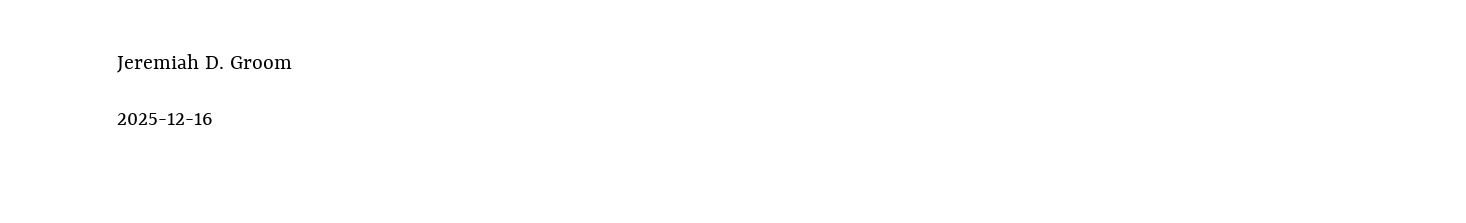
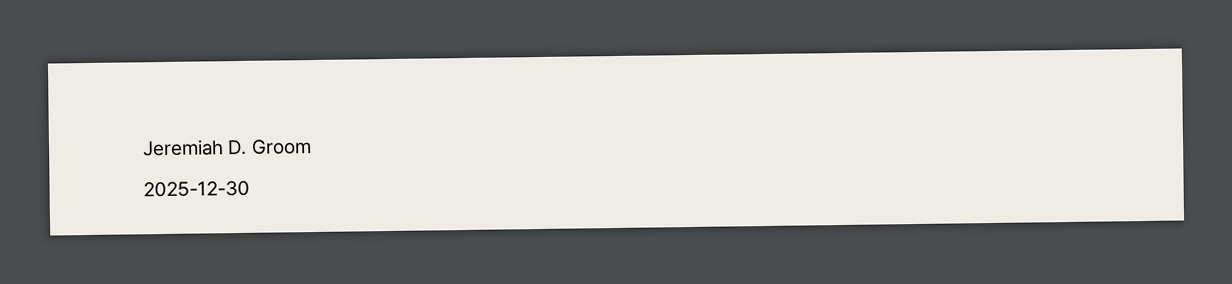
[117,113,213,125] 2025-12-16 -> [143,180,250,198] 2025-12-30

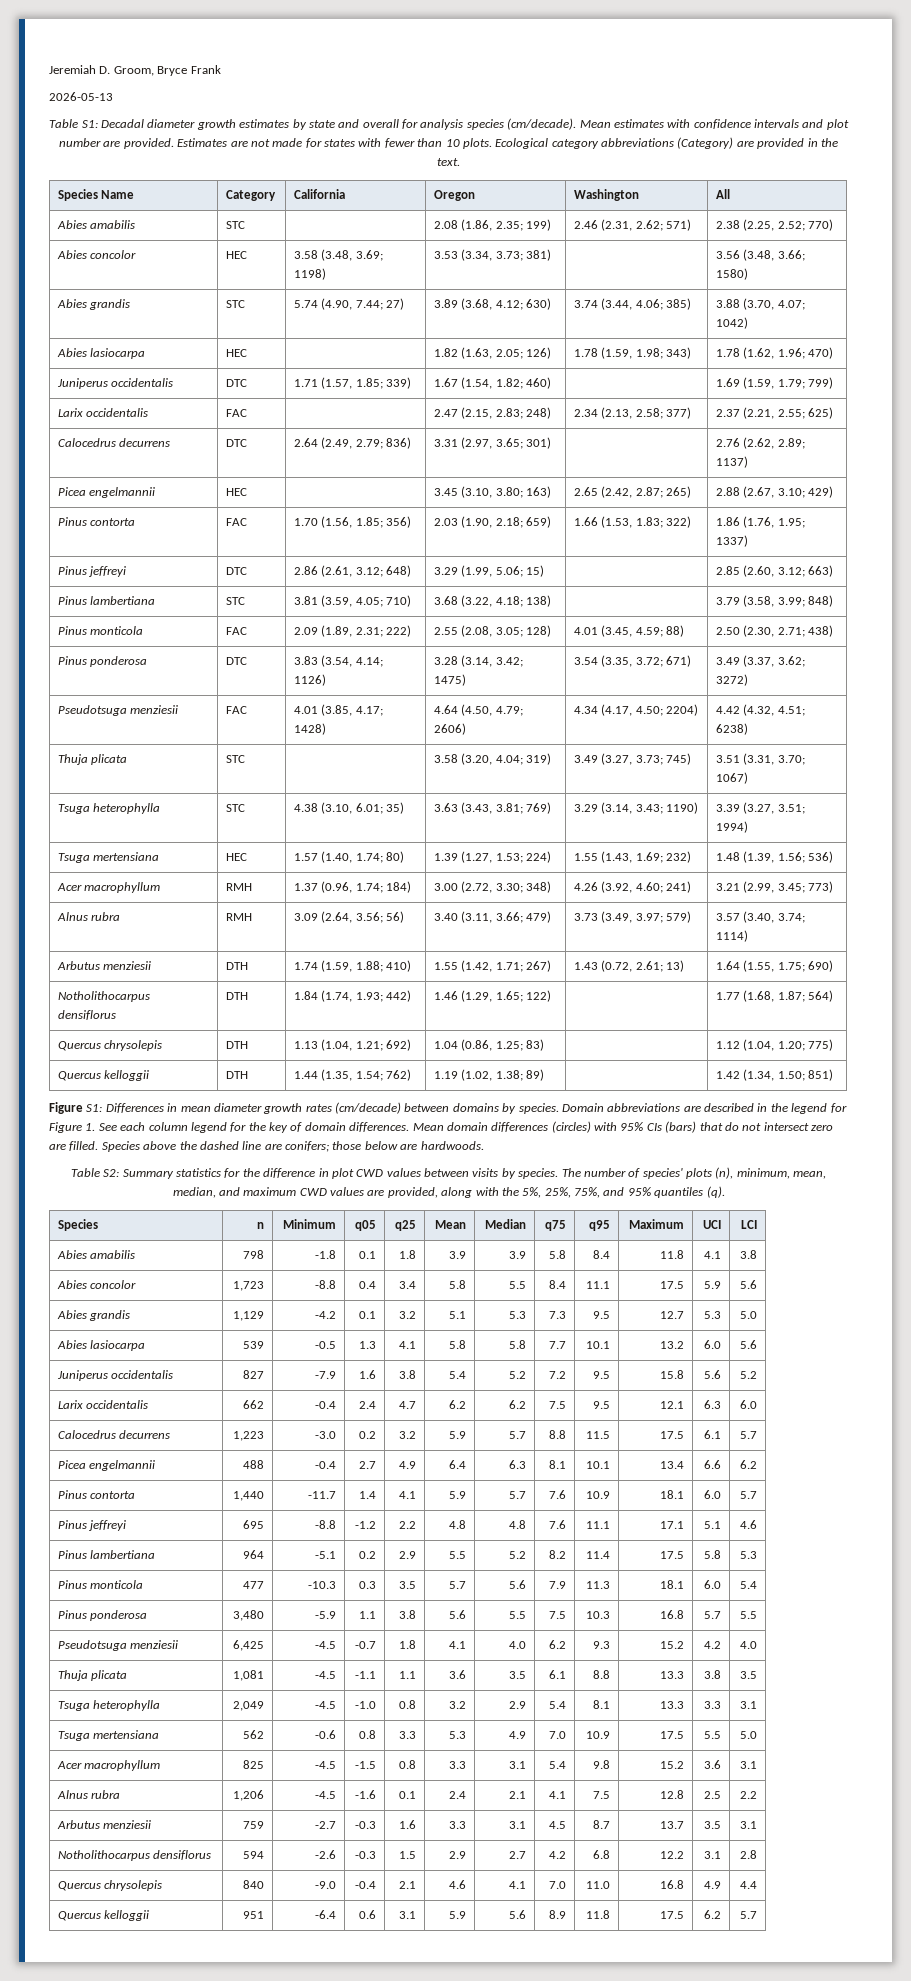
[250,139,312,155] [143,180,250,198] Groom // 2025-12-30 -> [113,65,221,76] [49,92,113,101] [49,118,849,130] [59,137,838,149] [437,158,460,166] [58,189,135,201] [226,190,277,201] [294,189,346,199] [434,190,476,201] [574,189,640,201] [716,189,731,199] [57,220,136,229] [226,221,246,229] [434,219,552,231] [574,219,692,231] [716,219,834,231] [57,250,137,259] [226,251,248,259] [294,249,383,261] [294,268,327,280] [434,249,552,261] [716,249,805,261] [716,268,749,280] [57,299,131,310] [226,300,246,308] [294,298,405,310] [434,298,552,310] [574,298,692,310] [716,298,805,310] [716,317,749,329] [57,348,146,359] [226,349,248,357] [434,347,552,359] [574,347,692,359] [716,347,834,359] [57,378,174,389] [226,379,248,387] [294,377,412,389] [434,377,552,389] [716,377,834,389] [58,408,149,417] [226,409,248,417] [434,407,552,419] [574,407,692,419] [716,407,834,419] [58,438,171,447] [226,439,248,447] [294,437,412,449] [434,437,552,449] [716,437,805,449] [716,456,749,468] [58,487,156,498] [226,488,248,496] [434,486,552,498] [574,486,692,498] [716,486,834,498] [58,517,136,526] [226,518,248,526] [294,516,412,528] [434,516,552,528] [574,516,692,528] [716,516,805,528] [716,535,749,547] [58,566,127,577] [226,567,248,575] [294,565,412,577] [434,565,545,577] [716,565,834,577] [58,596,156,605] [226,597,246,605] [294,595,412,607] [434,595,552,607] [716,595,834,607] [58,626,144,635] [226,627,248,635] [294,625,412,637] [434,625,552,637] [574,625,685,637] [716,625,834,637] [58,656,148,667] [226,657,248,665] [294,655,383,667] [294,674,327,686] [434,655,523,667] [434,674,467,686] [574,655,692,667] [716,655,805,667] [716,674,749,686] [58,705,179,716] [226,706,248,714] [294,704,383,716] [294,723,327,735] [434,704,523,716] [434,723,467,735] [574,704,699,716] [716,704,805,716] [716,723,749,735] [58,754,128,765] [226,755,246,763] [434,753,552,765] [574,753,692,765] [716,753,805,765] [716,772,749,784] [58,803,161,814] [226,804,246,812] [294,802,405,814] [434,802,552,814] [574,802,699,814] [716,802,805,814] [716,821,749,833] [58,852,160,863] [226,853,248,861] [294,851,405,863] [434,851,552,863] [574,851,692,863] [716,851,834,863] [57,882,161,893] [226,883,253,891] [294,881,412,893] [434,881,552,893] [574,881,692,893] [716,881,834,893] [57,912,121,921] [226,913,253,921] [294,911,405,923] [434,911,552,923] [574,911,692,923] [716,911,805,923] [716,930,749,942] [57,961,152,970] [226,962,249,970] [294,960,412,972] [434,960,552,972] [574,960,685,972] [716,960,834,972] [58,991,151,1002] [58,1010,117,1020] [226,992,249,1000] [294,990,412,1002] [434,990,552,1002] [716,990,834,1002] [58,1040,163,1051] [226,1041,249,1049] [294,1039,412,1051] [434,1039,545,1051] [716,1039,834,1051] [58,1070,150,1081] [226,1071,249,1079] [294,1069,412,1081] [434,1069,545,1081] [716,1069,834,1081] [49,1102,847,1114] [49,1121,833,1133] [49,1141,484,1152] [70,1167,827,1179] [172,1186,725,1198] [58,1219,99,1231] [256,1222,264,1229] [282,1219,336,1229] [354,1220,376,1231] [394,1220,416,1231] [434,1220,466,1229] [484,1219,526,1229] [544,1220,566,1231] [588,1220,610,1231] [628,1219,684,1229] [702,1220,721,1229] [740,1220,757,1229] [57,1250,136,1259] [242,1250,264,1259] [314,1250,336,1259] [358,1251,376,1259] [398,1250,416,1259] [448,1251,466,1259] [508,1251,526,1259] [548,1250,566,1259] [592,1250,610,1259] [659,1250,684,1259] [703,1251,721,1259] [739,1250,757,1259] [57,1280,137,1289] [232,1281,264,1291] [314,1280,336,1289] [358,1281,376,1289] [398,1281,416,1289] [448,1280,466,1289] [508,1281,526,1289] [548,1280,566,1289] [585,1281,610,1289] [659,1281,684,1289] [703,1281,721,1289] [739,1280,757,1289] [57,1310,131,1321] [232,1311,264,1321] [314,1311,336,1319] [358,1311,376,1319] [398,1311,416,1319] [448,1311,466,1319] [508,1311,526,1319] [548,1311,566,1319] [592,1311,610,1319] [659,1311,684,1319] [703,1311,721,1319] [739,1311,757,1319] [57,1340,146,1351] [242,1341,264,1349] [314,1341,336,1349] [358,1341,376,1349] [398,1341,416,1349] [448,1340,466,1349] [508,1340,526,1349] [548,1341,566,1349] [585,1341,610,1349] [659,1341,684,1349] [703,1340,721,1349] [739,1340,757,1349] [57,1370,174,1381] [242,1370,264,1379] [314,1371,336,1379] [358,1370,376,1379] [398,1370,416,1379] [448,1371,466,1379] [508,1371,526,1379] [548,1371,566,1379] [592,1371,610,1379] [659,1370,684,1379] [703,1370,721,1379] [739,1371,757,1379] [58,1400,149,1409] [242,1400,264,1409] [314,1401,336,1409] [358,1401,376,1409] [398,1401,416,1409] [448,1400,466,1409] [508,1400,526,1409] [548,1401,566,1409] [592,1401,610,1409] [659,1401,684,1409] [703,1400,721,1409] [739,1400,757,1409] [58,1430,171,1439] [232,1431,264,1441] [314,1431,336,1439] [358,1431,376,1439] [398,1431,416,1439] [448,1431,466,1439] [508,1431,526,1439] [548,1430,566,1439] [585,1431,610,1439] [659,1431,684,1439] [703,1430,721,1439] [739,1431,757,1439] [58,1460,156,1471] [242,1460,264,1469] [314,1461,336,1469] [358,1461,376,1469] [398,1461,416,1469] [448,1460,466,1469] [508,1460,526,1469] [548,1460,566,1469] [585,1461,610,1469] [659,1461,684,1469] [703,1460,721,1469] [739,1460,757,1469] [58,1490,136,1499] [232,1491,264,1501] [307,1491,336,1499] [358,1491,376,1499] [398,1491,416,1499] [448,1491,466,1499] [508,1491,526,1499] [548,1490,566,1499] [585,1491,610,1499] [659,1490,684,1499] [703,1490,721,1499] [739,1491,757,1499] [58,1520,127,1531] [242,1520,264,1529] [314,1520,336,1529] [354,1521,376,1529] [398,1521,416,1529] [448,1520,466,1529] [508,1520,526,1529] [548,1520,566,1529] [585,1521,610,1529] [659,1521,684,1529] [703,1521,721,1529] [739,1520,757,1529] [58,1550,156,1559] [242,1550,264,1559] [314,1551,336,1559] [358,1551,376,1559] [398,1551,416,1559] [448,1551,466,1559] [508,1551,526,1559] [548,1550,566,1559] [585,1551,610,1559] [659,1551,684,1559] [703,1550,721,1559] [739,1551,757,1559] [58,1580,144,1589] [242,1581,264,1589] [307,1581,336,1589] [358,1581,376,1589] [398,1581,416,1589] [448,1581,466,1589] [508,1580,526,1589] [548,1581,566,1589] [585,1581,610,1589] [659,1580,684,1589] [703,1580,721,1589] [739,1581,757,1589] [58,1610,148,1621] [232,1610,264,1621] [314,1611,336,1619] [358,1611,376,1619] [398,1610,416,1619] [448,1610,466,1619] [508,1611,526,1619] [548,1611,566,1619] [585,1611,610,1619] [659,1610,684,1619] [703,1611,721,1619] [739,1611,757,1619] [58,1640,179,1651] [232,1640,264,1651] [314,1641,336,1649] [354,1641,376,1649] [398,1640,416,1649] [448,1641,466,1649] [508,1641,526,1649] [548,1640,566,1649] [592,1641,610,1649] [659,1641,684,1649] [703,1641,721,1649] [739,1641,757,1649] [58,1670,128,1681] [232,1670,264,1681] [314,1671,336,1679] [354,1671,376,1679] [398,1671,416,1679] [448,1670,466,1679] [508,1671,526,1679] [548,1670,566,1679] [592,1670,610,1679] [659,1671,684,1679] [703,1670,721,1679] [739,1671,757,1679] [58,1700,161,1711] [232,1701,264,1711] [314,1701,336,1709] [354,1701,376,1709] [398,1700,416,1709] [448,1701,466,1709] [508,1701,526,1709] [548,1701,566,1709] [592,1700,610,1709] [659,1701,684,1709] [703,1701,721,1709] [739,1701,757,1709] [58,1730,160,1741] [242,1730,264,1739] [314,1730,336,1739] [358,1730,376,1739] [398,1731,416,1739] [448,1731,466,1739] [508,1731,526,1739] [548,1731,566,1739] [585,1731,610,1739] [659,1731,684,1739] [703,1731,721,1739] [739,1731,757,1739] [57,1760,161,1771] [242,1760,264,1769] [314,1761,336,1769] [354,1761,376,1769] [398,1760,416,1769] [448,1761,466,1769] [508,1761,526,1769] [548,1761,566,1769] [592,1760,610,1769] [659,1761,684,1769] [703,1760,721,1769] [739,1761,757,1769] [57,1790,121,1799] [232,1790,264,1801] [314,1791,336,1799] [354,1790,376,1799] [398,1791,416,1799] [448,1791,466,1799] [508,1791,526,1799] [548,1791,566,1799] [592,1791,610,1799] [659,1790,684,1799] [703,1791,721,1799] [739,1791,757,1799] [57,1820,152,1829] [242,1821,264,1829] [314,1821,336,1829] [354,1821,376,1829] [398,1820,416,1829] [448,1821,466,1829] [508,1821,526,1829] [548,1821,566,1829] [592,1820,610,1829] [659,1821,684,1829] [703,1821,721,1829] [739,1821,757,1829] [58,1850,212,1861] [242,1851,264,1859] [314,1850,336,1859] [354,1851,376,1859] [398,1851,416,1859] [448,1851,466,1859] [508,1851,526,1859] [548,1851,566,1859] [592,1850,610,1859] [659,1851,684,1859] [703,1851,721,1859] [739,1850,757,1859] [58,1880,163,1891] [242,1880,264,1889] [314,1881,336,1889] [354,1881,376,1889] [398,1881,416,1889] [448,1880,466,1889] [508,1881,526,1889] [548,1881,566,1889] [585,1881,610,1889] [659,1880,684,1889] [703,1881,721,1889] [739,1881,757,1889] [58,1910,150,1921] [242,1911,264,1919] [314,1910,336,1919] [358,1910,376,1919] [398,1911,416,1919] [448,1911,466,1919] [508,1910,526,1919] [548,1910,566,1919] [585,1910,610,1919] [659,1911,684,1919] [703,1910,721,1919] [739,1911,757,1919] Groom, Bryce Frank // 2026-05-13 // Table S1: Decadal diameter growth estimates by state and overall for analysis species (cm/decade). Mean estimates with confidence intervals and plot number are provided. Estimates are not made for states with fewer than 10 plots. Ecological category abbreviations (Category) are provided in the text. // Species Name | Category | California | Oregon | Washington | All // Abies amabilis | STC | | 2.08 (1.86, 2.35; 199) | 2.46 (2.31, 2.62; 571) | 2.38 (2.25, 2.52; 770) // Abies concolor | HEC | 3.58 (3.48, 3.69; 1198) | 3.53 (3.34, 3.73; 381) | | 3.56 (3.48, 3.66; 1580) // Abies grandis | STC | 5.74 (4.90, 7.44; 27) | 3.89 (3.68, 4.12; 630) | 3.74 (3.44, 4.06; 385) | 3.88 (3.70, 4.07; 1042) // Abies lasiocarpa | HEC | | 1.82 (1.63, 2.05; 126) | 1.78 (1.59, 1.98; 343) | 1.78 (1.62, 1.96; 470) // Juniperus occidentalis | DTC | 1.71 (1.57, 1.85; 339) | 1.67 (1.54, 1.82; 460) | | 1.69 (1.59, 1.79; 799) // Larix occidentalis | FAC | | 2.47 (2.15, 2.83; 248) | 2.34 (2.13, 2.58; 377) | 2.37 (2.21, 2.55; 625) // Calocedrus decurrens | DTC | 2.64 (2.49, 2.79; 836) | 3.31 (2.97, 3.65; 301) | | 2.76 (2.62, 2.89; 1137) // Picea engelmannii | HEC | | 3.45 (3.10, 3.80; 163) | 2.65 (2.42, 2.87; 265) | 2.88 (2.67, 3.10; 429) // Pinus contorta | FAC | 1.70 (1.56, 1.85; 356) | 2.03 (1.90, 2.18; 659) | 1.66 (1.53, 1.83; 322) | 1.86 (1.76, 1.95; 1337) // Pinus jeffreyi | DTC | 2.86 (2.61, 3.12; 648) | 3.29 (1.99, 5.06; 15) | | 2.85 (2.60, 3.12; 663) // Pinus lambertiana | STC | 3.81 (3.59, 4.05; 710) | 3.68 (3.22, 4.18; 138) | | 3.79 (3.58, 3.99; 848) // Pinus monticola | FAC | 2.09 (1.89, 2.31; 222) | 2.55 (2.08, 3.05; 128) | 4.01 (3.45, 4.59; 88) | 2.50 (2.30, 2.71; 438) // Pinus ponderosa | DTC | 3.83 (3.54, 4.14; 1126) | 3.28 (3.14, 3.42; 1475) | 3.54 (3.35, 3.72; 671) | 3.49 (3.37, 3.62; 3272) // Pseudotsuga menziesii | FAC | 4.01 (3.85, 4.17; 1428) | 4.64 (4.50, 4.79; 2606) | 4.34 (4.17, 4.50; 2204) | 4.42 (4.32, 4.51; 6238) // Thuja plicata | STC | | 3.58 (3.20, 4.04; 319) | 3.49 (3.27, 3.73; 745) | 3.51 (3.31, 3.70; 1067) // Tsuga heterophylla | STC | 4.38 (3.10, 6.01; 35) | 3.63 (3.43, 3.81; 769) | 3.29 (3.14, 3.43; 1190) | 3.39 (3.27, 3.51; 1994) // Tsuga mertensiana | HEC | 1.57 (1.40, 1.74; 80) | 1.39 (1.27, 1.53; 224) | 1.55 (1.43, 1.69; 232) | 1.48 (1.39, 1.56; 536) // Acer macrophyllum | RMH | 1.37 (0.96, 1.74; 184) | 3.00 (2.72, 3.30; 348) | 4.26 (3.92, 4.60; 241) | 3.21 (2.99, 3.45; 773) // Alnus rubra | RMH | 3.09 (2.64, 3.56; 56) | 3.40 (3.11, 3.66; 479) | 3.73 (3.49, 3.97; 579) | 3.57 (3.40, 3.74; 1114) // Arbutus menziesii | DTH | 1.74 (1.59, 1.88; 410) | 1.55 (1.42, 1.71; 267) | 1.43 (0.72, 2.61; 13) | 1.64 (1.55, 1.75; 690) // Notholithocarpus densiflorus | DTH | 1.84 (1.74, 1.93; 442) | 1.46 (1.29, 1.65; 122) | | 1.77 (1.68, 1.87; 564) // Quercus chrysolepis | DTH | 1.13 (1.04, 1.21; 692) | 1.04 (0.86, 1.25; 83) | | 1.12 (1.04, 1.20; 775) // Quercus kelloggii | DTH | 1.44 (1.35, 1.54; 762) | 1.19 (1.02, 1.38; 89) | | 1.42 (1.34, 1.50; 851) // Figure S1: Differences in mean diameter growth rates (cm/decade) between domains by species. Domain abbreviations are described in the legend for Figure 1. See each column legend for the key of domain differences. Mean domain differences (circles) with 95% CIs (bars) that do not intersect zero are filled. Species above the dashed line are conifers; those below are hardwoods. // Table S2: Summary statistics for the difference in plot CWD values between visits by species. The number of species' plots (n), minimum, mean, median, and maximum CWD values are provided, along with the 5%, 25%, 75%, and 95% quantiles (q). // Species | n | Minimum | q05 | q25 | Mean | Median | q75 | q95 | Maximum | UCI | LCI // Abies amabilis | 798 | -1.8 | 0.1 | 1.8 | 3.9 | 3.9 | 5.8 | 8.4 | 11.8 | 4.1 | 3.8 // Abies concolor | 1,723 | -8.8 | 0.4 | 3.4 | 5.8 | 5.5 | 8.4 | 11.1 | 17.5 | 5.9 | 5.6 // Abies grandis | 1,129 | -4.2 | 0.1 | 3.2 | 5.1 | 5.3 | 7.3 | 9.5 | 12.7 | 5.3 | 5.0 // Abies lasiocarpa | 539 | -0.5 | 1.3 | 4.1 | 5.8 | 5.8 | 7.7 | 10.1 | 13.2 | 6.0 | 5.6 // Juniperus occidentalis | 827 | -7.9 | 1.6 | 3.8 | 5.4 | 5.2 | 7.2 | 9.5 | 15.8 | 5.6 | 5.2 // Larix occidentalis | 662 | -0.4 | 2.4 | 4.7 | 6.2 | 6.2 | 7.5 | 9.5 | 12.1 | 6.3 | 6.0 // Calocedrus decurrens | 1,223 | -3.0 | 0.2 | 3.2 | 5.9 | 5.7 | 8.8 | 11.5 | 17.5 | 6.1 | 5.7 // Picea engelmannii | 488 | -0.4 | 2.7 | 4.9 | 6.4 | 6.3 | 8.1 | 10.1 | 13.4 | 6.6 | 6.2 // Pinus contorta | 1,440 | -11.7 | 1.4 | 4.1 | 5.9 | 5.7 | 7.6 | 10.9 | 18.1 | 6.0 | 5.7 // Pinus jeffreyi | 695 | -8.8 | -1.2 | 2.2 | 4.8 | 4.8 | 7.6 | 11.1 | 17.1 | 5.1 | 4.6 // Pinus lambertiana | 964 | -5.1 | 0.2 | 2.9 | 5.5 | 5.2 | 8.2 | 11.4 | 17.5 | 5.8 | 5.3 // Pinus monticola | 477 | -10.3 | 0.3 | 3.5 | 5.7 | 5.6 | 7.9 | 11.3 | 18.1 | 6.0 | 5.4 // Pinus ponderosa | 3,480 | -5.9 | 1.1 | 3.8 | 5.6 | 5.5 | 7.5 | 10.3 | 16.8 | 5.7 | 5.5 // Pseudotsuga menziesii | 6,425 | -4.5 | -0.7 | 1.8 | 4.1 | 4.0 | 6.2 | 9.3 | 15.2 | 4.2 | 4.0 // Thuja plicata | 1,081 | -4.5 | -1.1 | 1.1 | 3.6 | 3.5 | 6.1 | 8.8 | 13.3 | 3.8 | 3.5 // Tsuga heterophylla | 2,049 | -4.5 | -1.0 | 0.8 | 3.2 | 2.9 | 5.4 | 8.1 | 13.3 | 3.3 | 3.1 // Tsuga mertensiana | 562 | -0.6 | 0.8 | 3.3 | 5.3 | 4.9 | 7.0 | 10.9 | 17.5 | 5.5 | 5.0 // Acer macrophyllum | 825 | -4.5 | -1.5 | 0.8 | 3.3 | 3.1 | 5.4 | 9.8 | 15.2 | 3.6 | 3.1 // Alnus rubra | 1,206 | -4.5 | -1.6 | 0.1 | 2.4 | 2.1 | 4.1 | 7.5 | 12.8 | 2.5 | 2.2 // Arbutus menziesii | 759 | -2.7 | -0.3 | 1.6 | 3.3 | 3.1 | 4.5 | 8.7 | 13.7 | 3.5 | 3.1 // Notholithocarpus densiflorus | 594 | -2.6 | -0.3 | 1.5 | 2.9 | 2.7 | 4.2 | 6.8 | 12.2 | 3.1 | 2.8 // Quercus chrysolepis | 840 | -9.0 | -0.4 | 2.1 | 4.6 | 4.1 | 7.0 | 11.0 | 16.8 | 4.9 | 4.4 // Quercus kelloggii | 951 | -6.4 | 0.6 | 3.1 | 5.9 | 5.6 | 8.9 | 11.8 | 17.5 | 6.2 | 5.7

